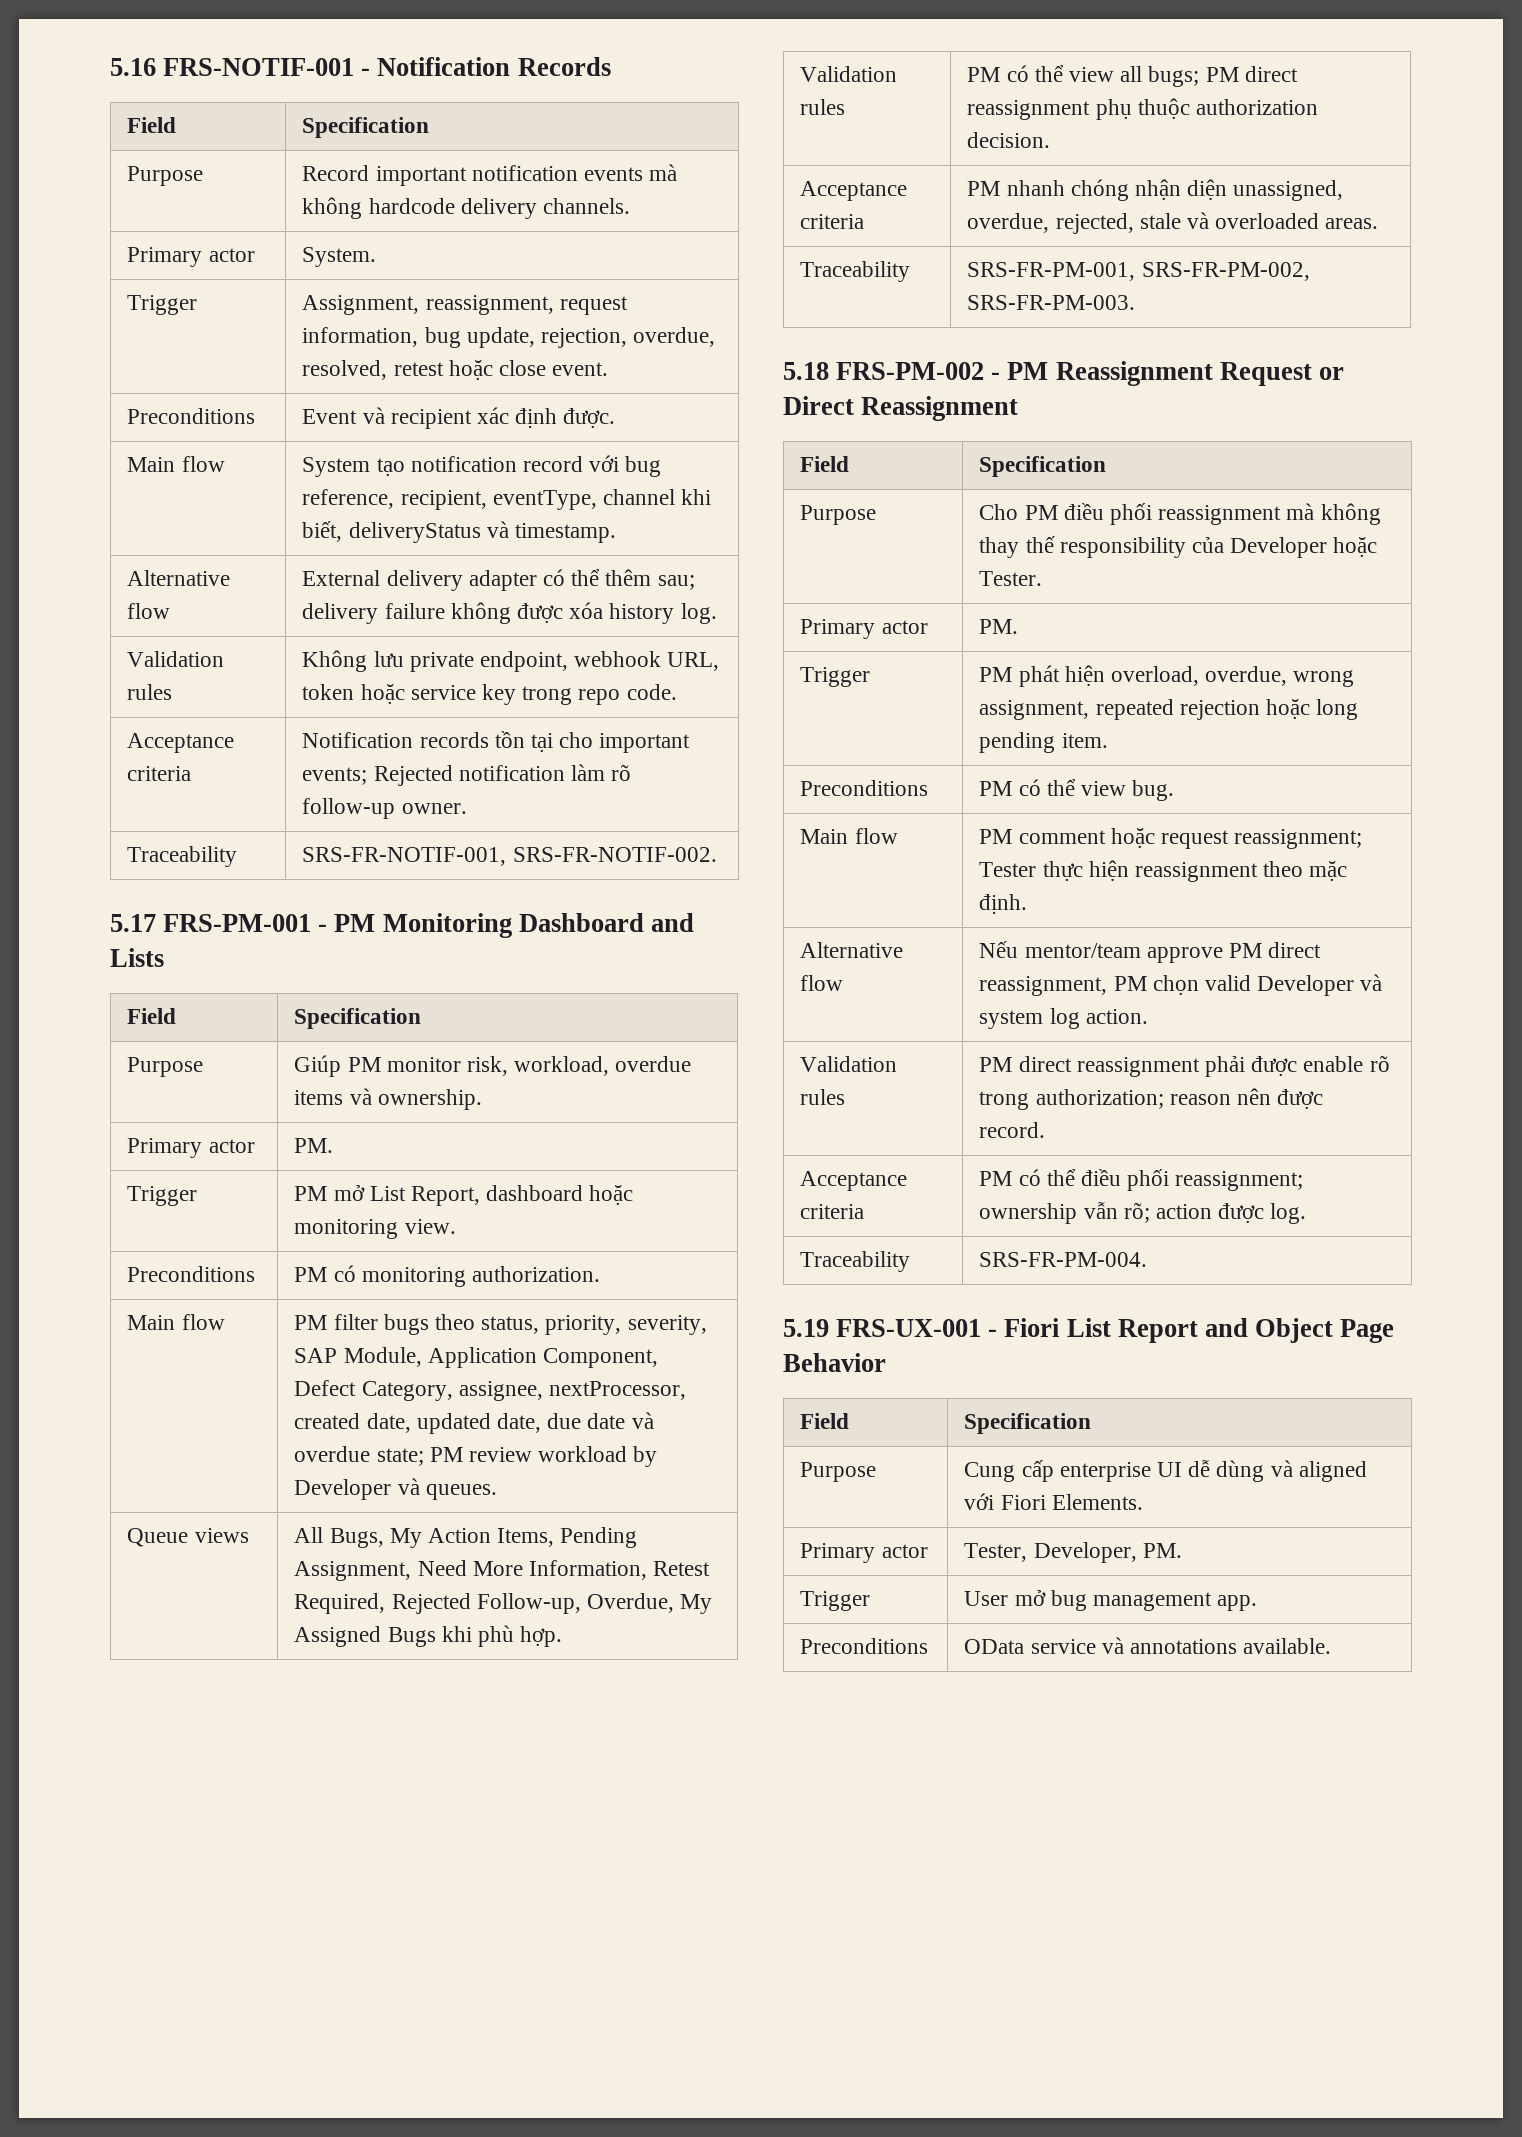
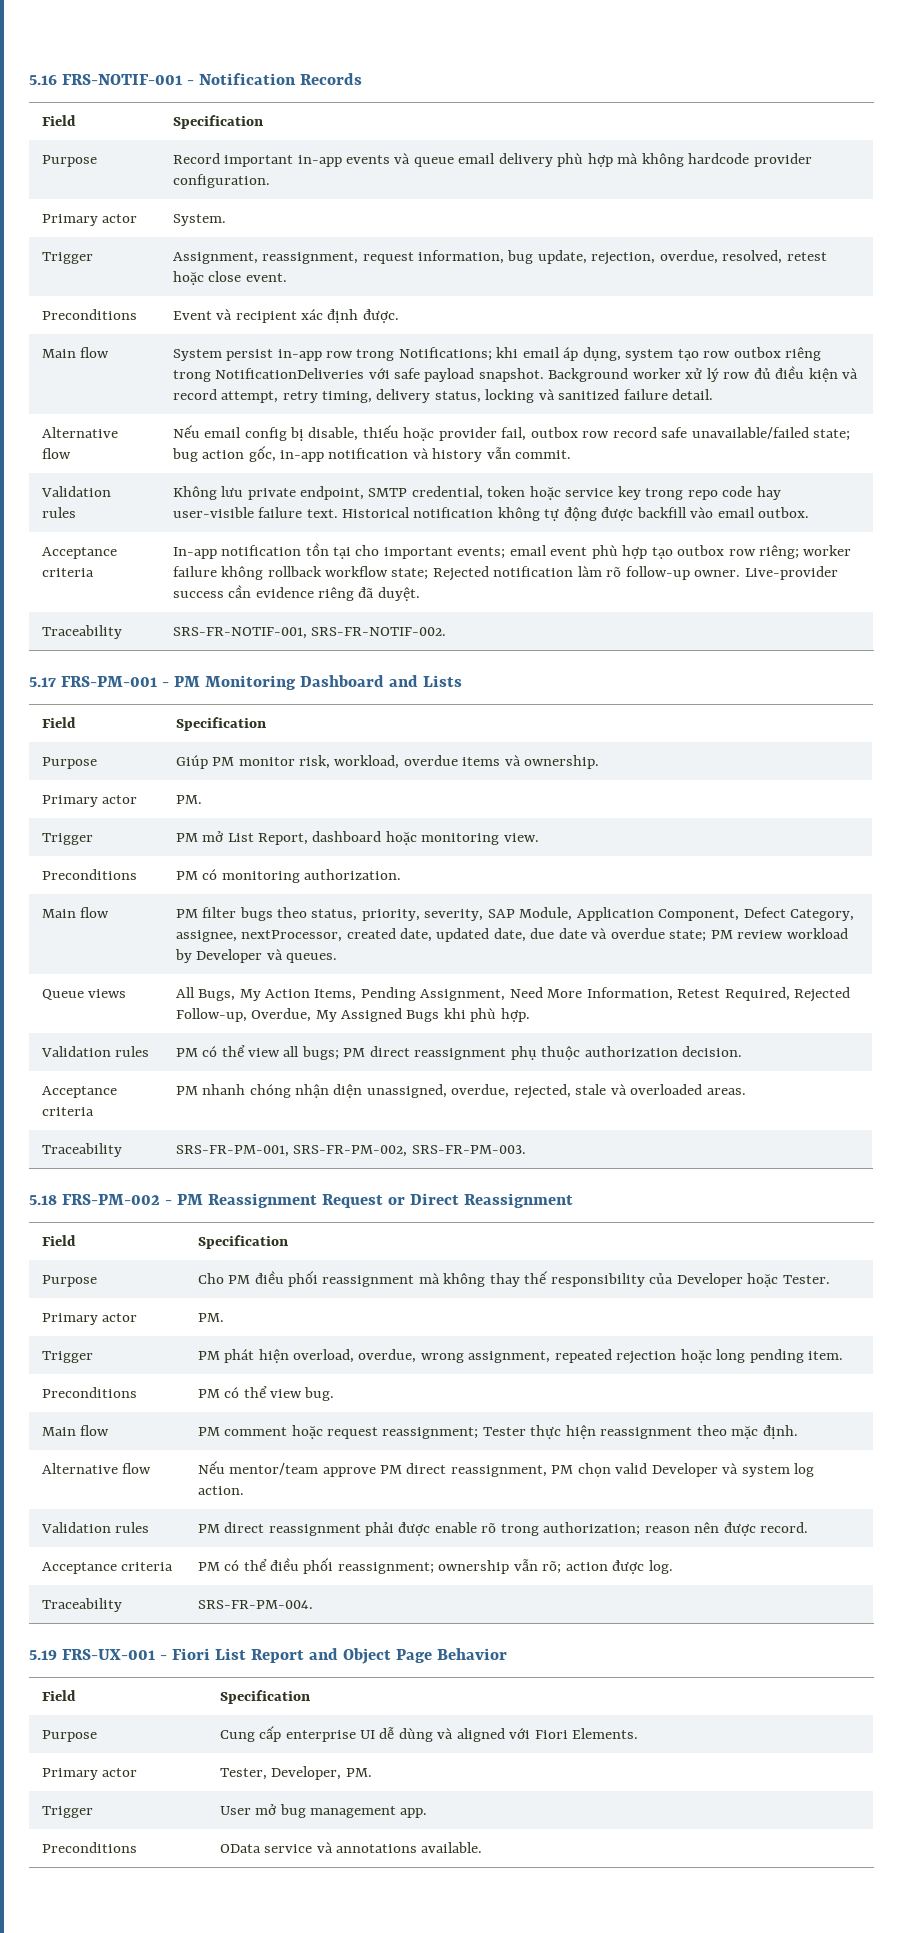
[471,165,643,181] notification events -> [297,153,613,167] in-app events và queue email delivery phù hợp
[460,198,630,219] delivery channels. -> [753,153,812,167] [172,174,270,188] provider configuration.
[376,455,662,477] [302,489,712,510] [302,521,616,543] [127,570,231,586] [127,603,171,619] [302,569,695,591] [302,602,717,624] tạo notification record với bug reference, recipient, eventType, channel khi biết, deliveryStatus và timestamp. // Alternative flow | External delivery adapter có thể thêm sau; delivery failure không được xóa history log. -> [226,347,821,361] [172,366,858,382] [172,389,714,403] [41,427,118,438] [41,448,71,459] [172,425,850,441] [171,446,572,462] persist in-app row trong Notifications; khi email áp dụng, system tạo row outbox riêng trong NotificationDeliveries với safe payload snapshot. Background worker xử lý row đủ điều kiện và record attempt, retry timing, delivery status, locking và sanitized failure detail. // Alternative flow | Nếu email config bị disable, thiếu hoặc provider fail, outbox row record safe unavailable/failed state; bug action gốc, in-app notification và history vẫn commit.
[574,651,720,671] webhook URL, -> [368,486,483,500] SMTP credential,
[626,684,677,700] [127,733,235,753] [127,766,192,781] [302,732,489,748] code. // Acceptance criteria | Notification records -> [722,486,781,500] [172,507,810,521] [41,547,117,559] [41,568,94,577] [172,545,302,559] code hay user-visible failure text. Historical notification không tự động được backfill vào email outbox. // Acceptance criteria | In-app notification
(368, 776) none -> [509,545,852,559] [172,566,429,580] email event phù hợp tạo outbox row riêng; worker failure không rollback workflow state;
(467, 808) none -> [744,566,838,580] [172,585,420,601] Live-provider success cần evidence riêng đã duyệt.

